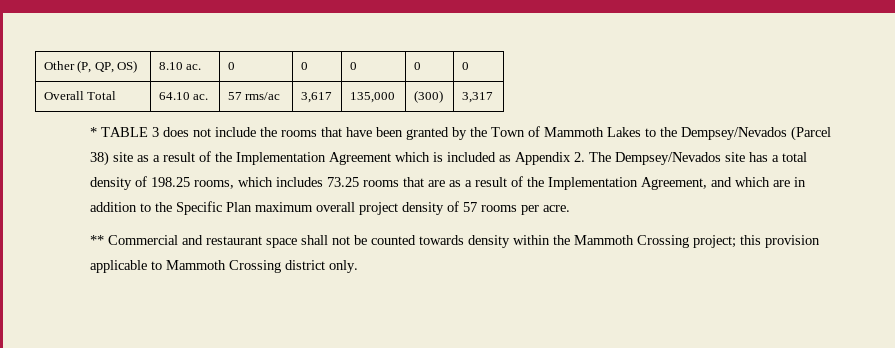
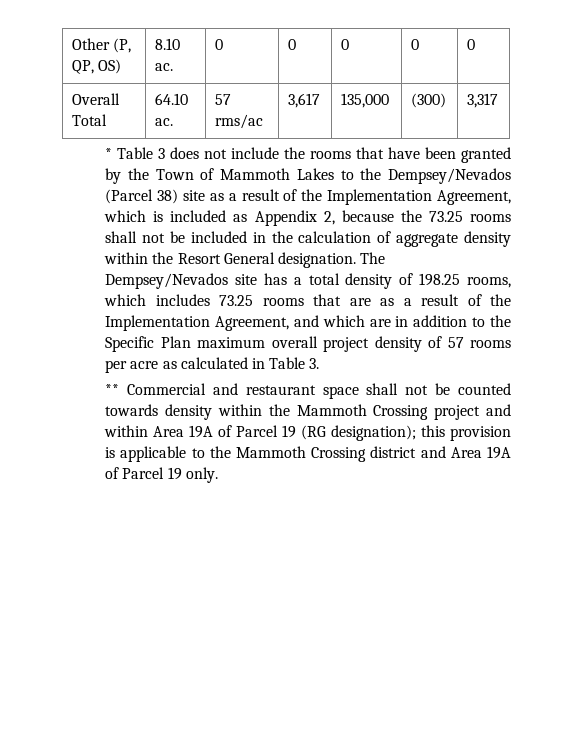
[100,127,148,137] TABLE -> [117,147,154,159] Table
[328,152,391,165] Agreement -> [437,190,511,205] Agreement,
[573,152,585,162] 2. -> [323,210,512,225] [105,231,512,247] [104,252,356,268] 2, because the 73.25 rooms shall not be included in the calculation of aggregate density within the Resort General designation.
[542,205,570,212] acre. -> [130,357,320,369] acre as calculated in Table 3.
[692,235,736,248] project; -> [434,404,511,420] [104,425,417,441] project and within Area 19A of Parcel 19 (RG designation);
(820, 241) none -> [105,447,116,458] is
(162, 265) none -> [209,446,231,458] the
(325, 265) none -> [420,446,511,459] [105,467,182,480] and Area 19A of Parcel 19

